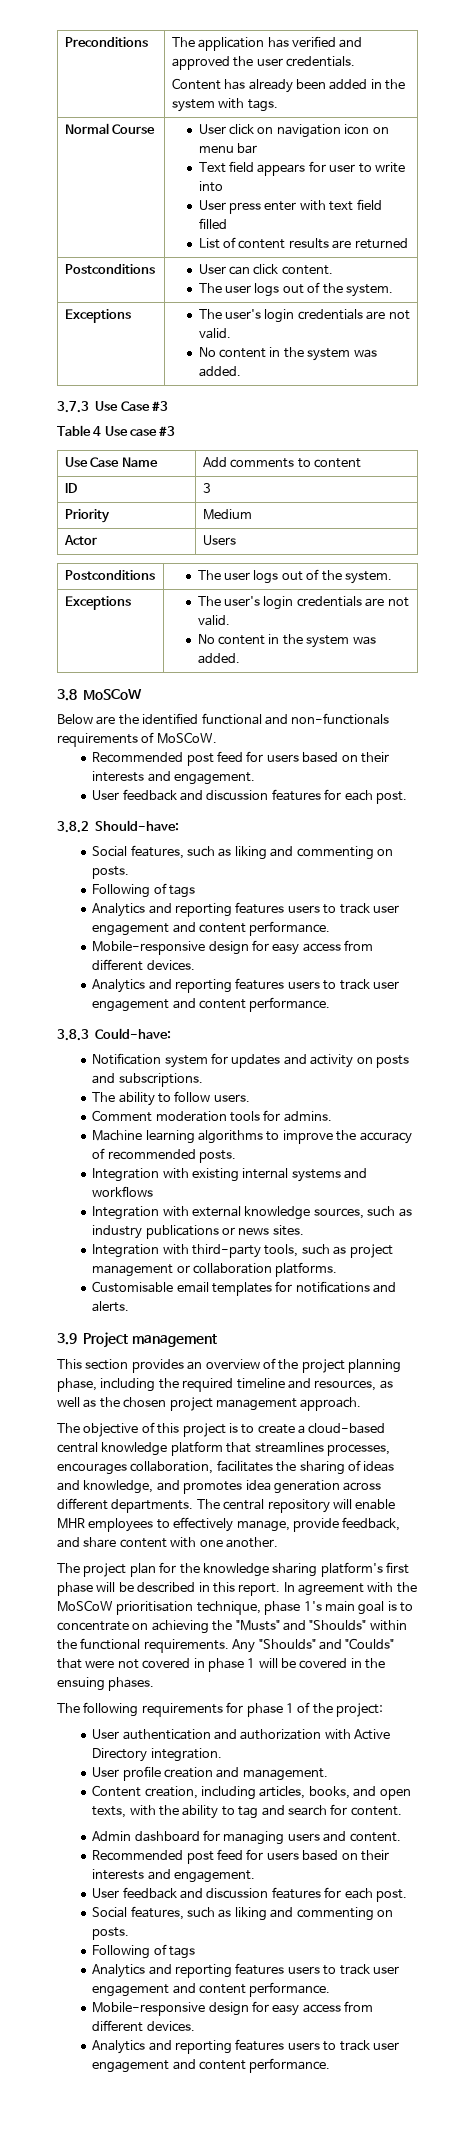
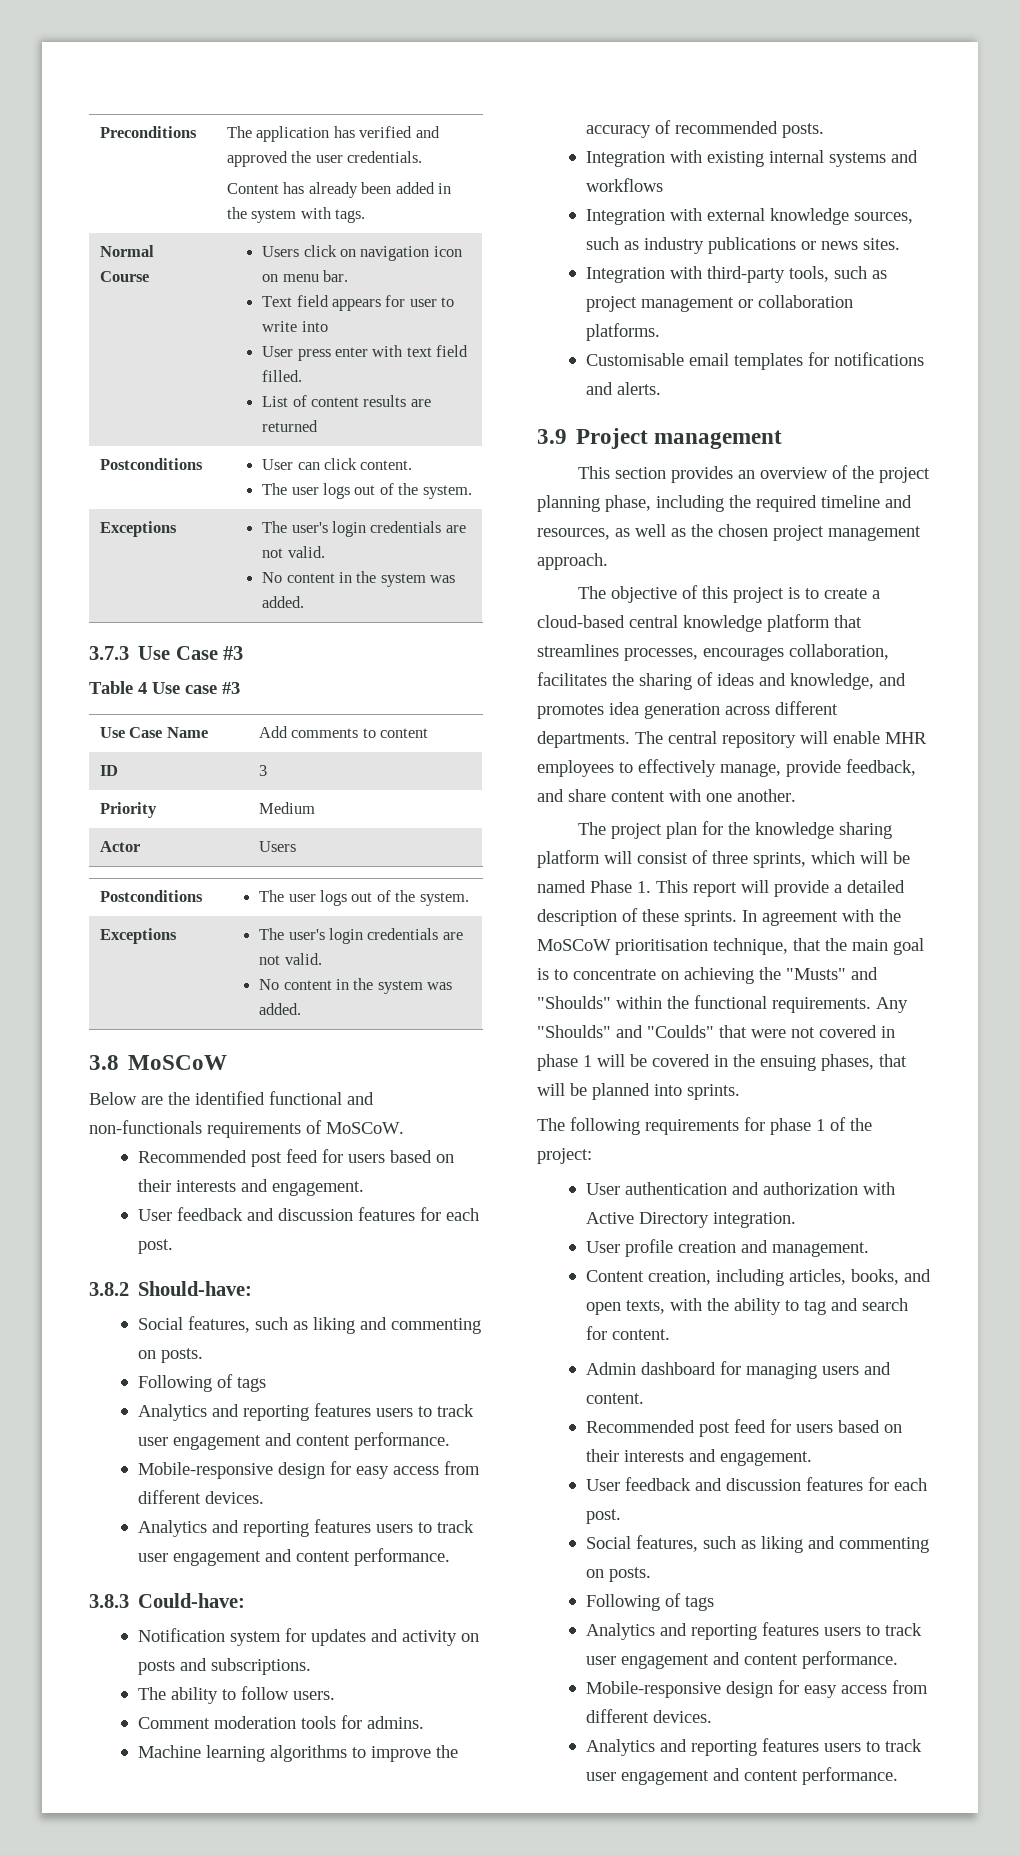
[198,124,226,134] User -> [262,246,300,257] Users
[237,143,258,154] bar -> [322,270,348,282] bar.
[198,218,227,229] filled -> [262,370,303,382] filled.
[320,1562,409,1577] [57,1582,281,1596] platform's first phase will be described in this report. -> [537,850,910,868] [537,880,905,897] [537,908,737,926] platform will consist of three sprints, which will be named Phase 1. This report will provide a detailed description of these sprints.
[264,1601,322,1615] phase 1's -> [793,938,847,951] that the
[108,1677,155,1691] phases. -> [821,1054,907,1071] [537,1083,740,1100] phases, that will be planned into sprints.

